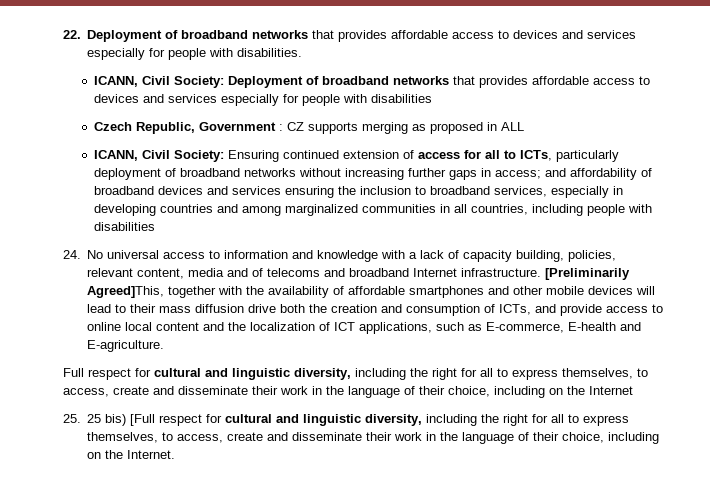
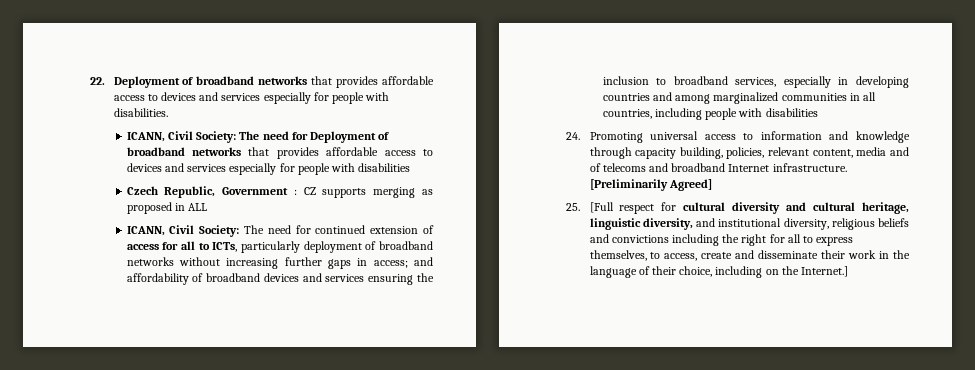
(225, 82) none -> [239,131,308,140] The need for
[228,150,280,162] Ensuring -> [244,225,311,234] The need for
[87,250,104,259] No -> [589,132,643,143] Promoting
[381,250,460,259] with a lack of -> [589,147,632,159] through
[87,286,656,298] [87,304,664,316] [87,322,642,334] [87,340,165,352] [62,368,351,380] Agreed]This, together with the availability of affordable smartphones and other mobile devices will lead to their mass diffusion drive both the creation and consumption of ICTs, and provide access to online local content and the localization of ICT applications, such as E-commerce, E-health and E-agriculture. // Full respect for cultural and linguistic diversity, -> [668,179,712,191] [565,202,909,214] [589,218,909,230] [589,234,669,243] Agreed] // 25. [Full respect for cultural diversity and cultural heritage, linguistic diversity, and institutional diversity, religious beliefs and convictions
[588,386,633,395] [62,414,630,426] [87,432,660,444] [87,450,176,459] Internet // 25. 25 bis) [Full respect for cultural and linguistic diversity, including the right for all to express themselves, to access, create and disseminate their work in the language of their choice, including on the Internet. -> [801,266,849,277] Internet.]

